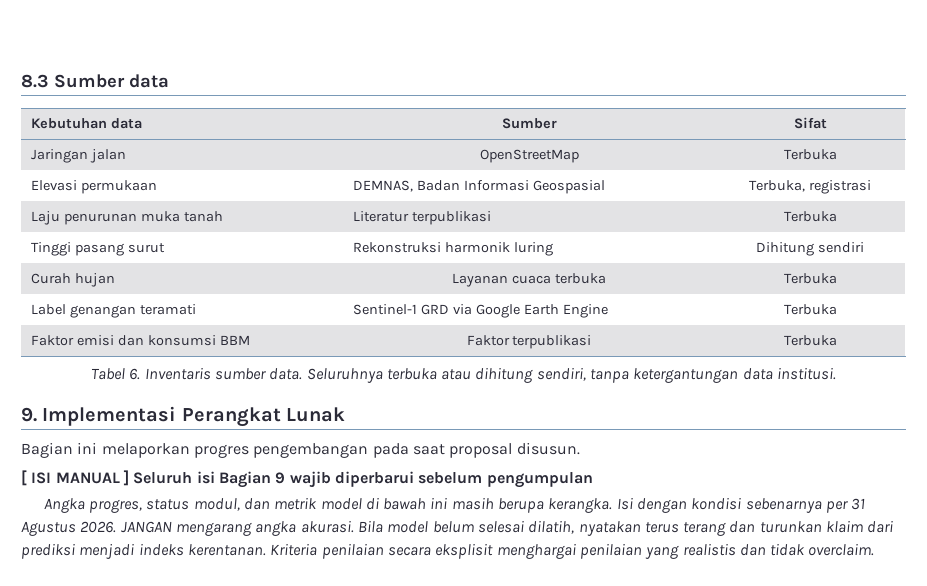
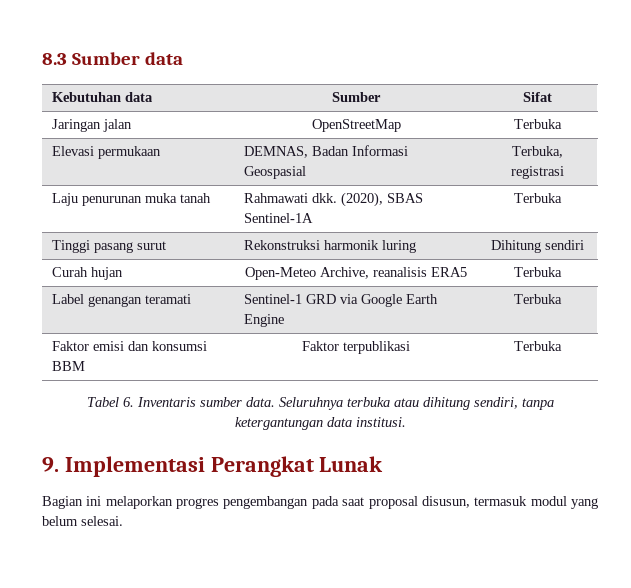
[353,211,492,225] Literatur terpublikasi -> [244,192,424,207] [244,213,314,223] Rahmawati dkk. (2020), SBAS Sentinel-1A
[452,273,606,287] Layanan cuaca terbuka -> [245,267,467,280] Open-Meteo Archive, reanalisis ERA5
[516,442,580,455] [21,470,593,488] [43,497,866,513] [21,520,894,536] [21,543,875,559] disusun. // [ ISI MANUAL ] Seluruh isi Bagian 9 wajib diperbarui sebelum pengumpulan // Angka progres, status modul, dan metrik model di bawah ini masih berupa kerangka. Isi dengan kondisi sebenarnya per 31 Agustus 2026. JANGAN mengarang angka akurasi. Bila model belum selesai dilatih, nyatakan terus terang dan turunkan klaim dari prediksi menjadi indeks kerentanan. Kriteria penilaian secara eksplisit menghargai penilaian yang realistis dan tidak overclaim. -> [421,496,599,509] [42,516,123,526] disusun, termasuk modul yang belum selesai.

